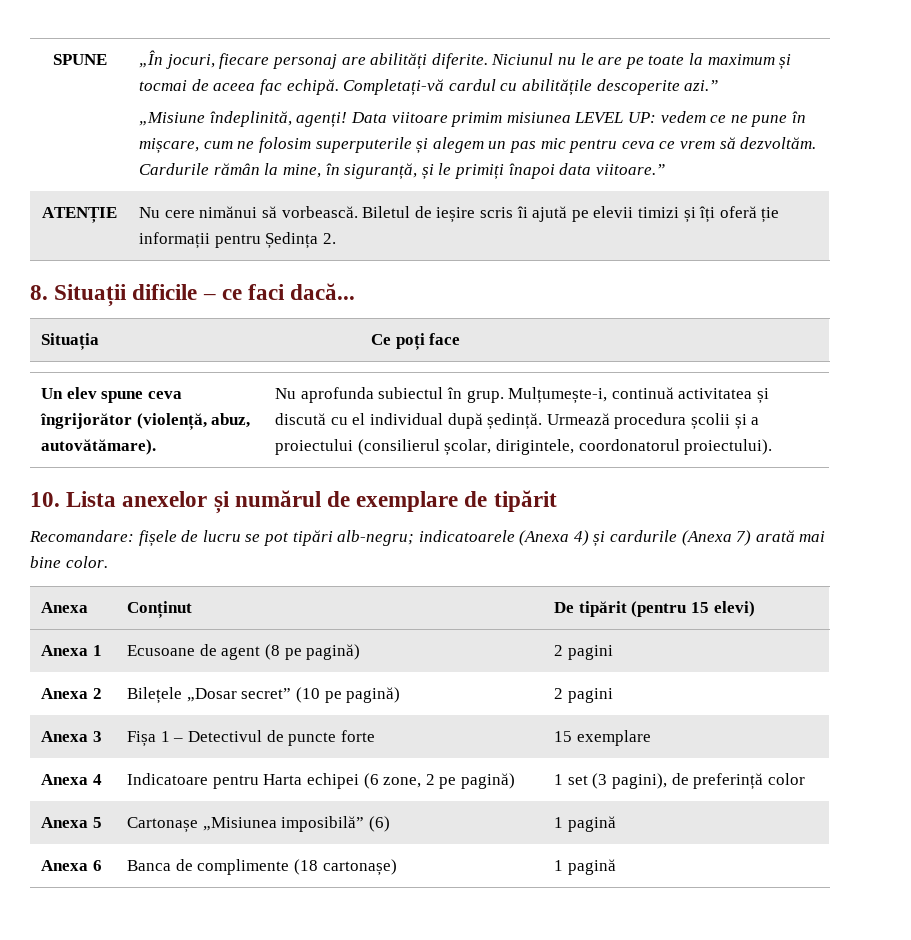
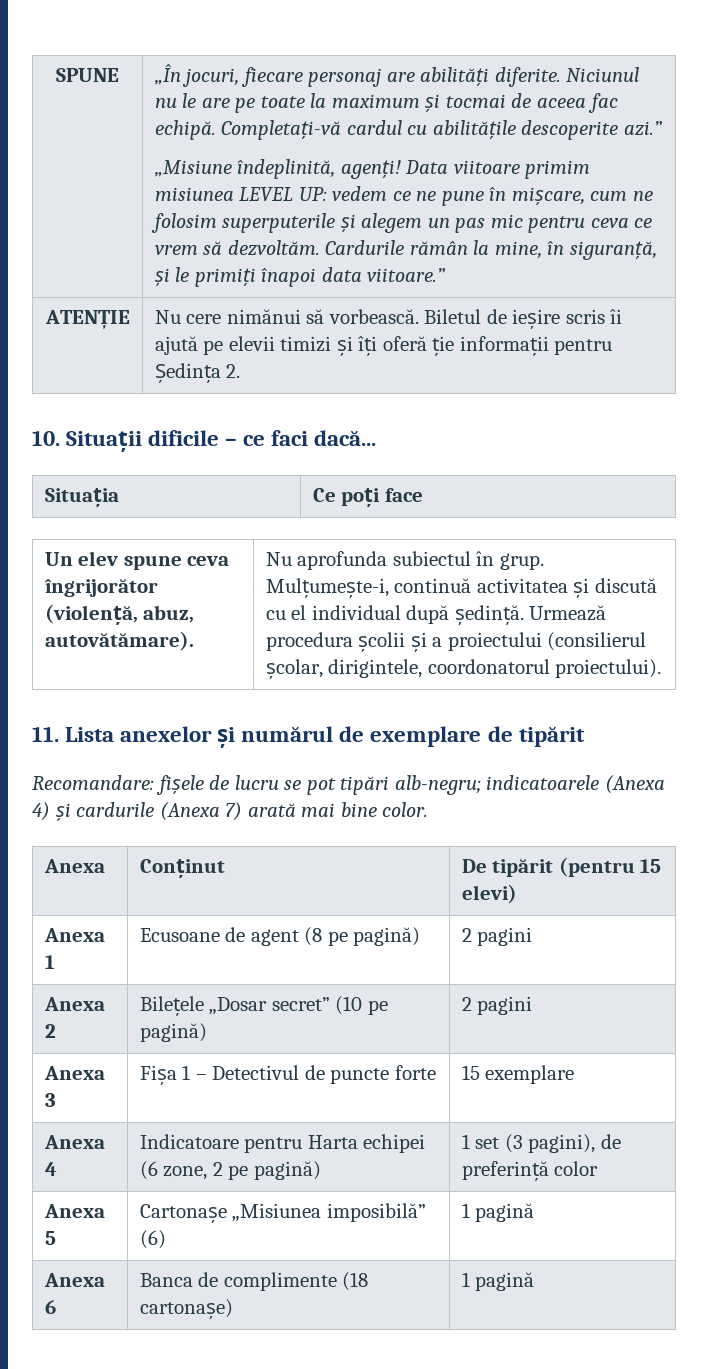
[30,285,48,300] 8. -> [32,430,60,446] 10.
[30,492,60,507] 10. -> [32,726,59,742] 11.

